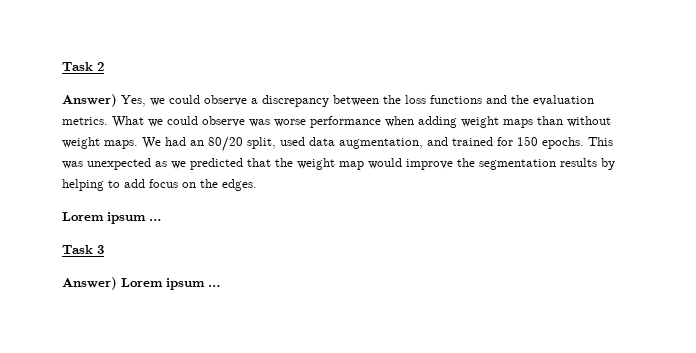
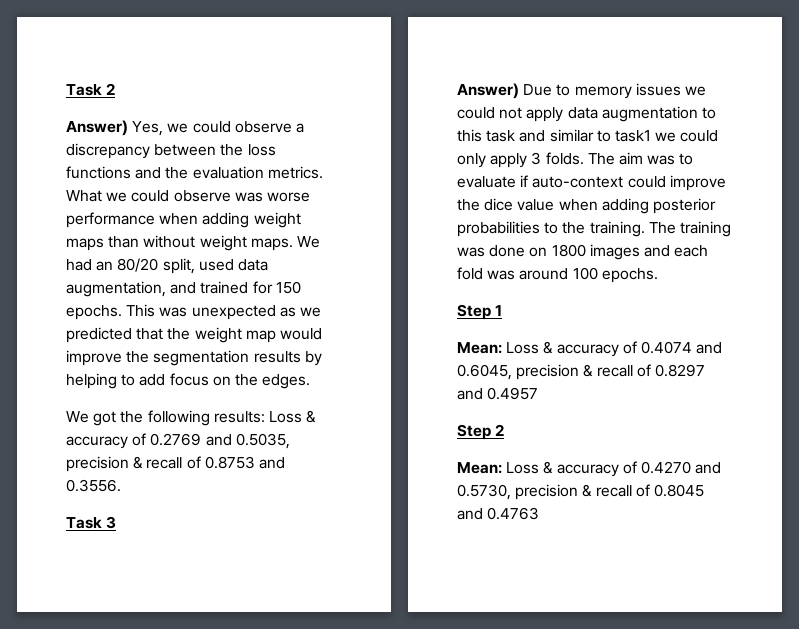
[62,212,161,224] [62,245,104,254] [62,277,220,290] Lorem ipsum … // Task 3 // Answer) Lorem ipsum … -> [66,410,317,426] [66,433,290,449] [66,456,285,472] [66,479,121,492] [66,516,117,529] [457,83,706,99] [457,106,716,122] [457,129,719,142] [457,152,694,168] [457,175,726,191] [457,198,716,214] [457,221,731,237] [457,244,709,260] [457,267,658,283] [457,304,503,320] [457,341,723,357] [457,364,705,380] [457,387,539,400] [457,424,505,440] [457,461,722,477] [457,484,704,500] [457,507,540,520] We got the following results: Loss & accuracy of 0.2769 and 0.5035, precision & recall of 0.8753 and 0.3556. // Task 3 // Answer) Due to memory issues we could not apply data augmentation to this task and similar to task1 we could only apply 3 folds. The aim was to evaluate if auto-context could improve the dice value when adding posterior probabilities to the training. The training was done on 1800 images and each fold was around 100 epochs. // Step 1 // Mean: Loss & accuracy of 0.4074 and 0.6045, precision & recall of 0.8297 and 0.4957 // Step 2 // Mean: Loss & accuracy of 0.4270 and 0.5730, precision & recall of 0.8045 and 0.4763

